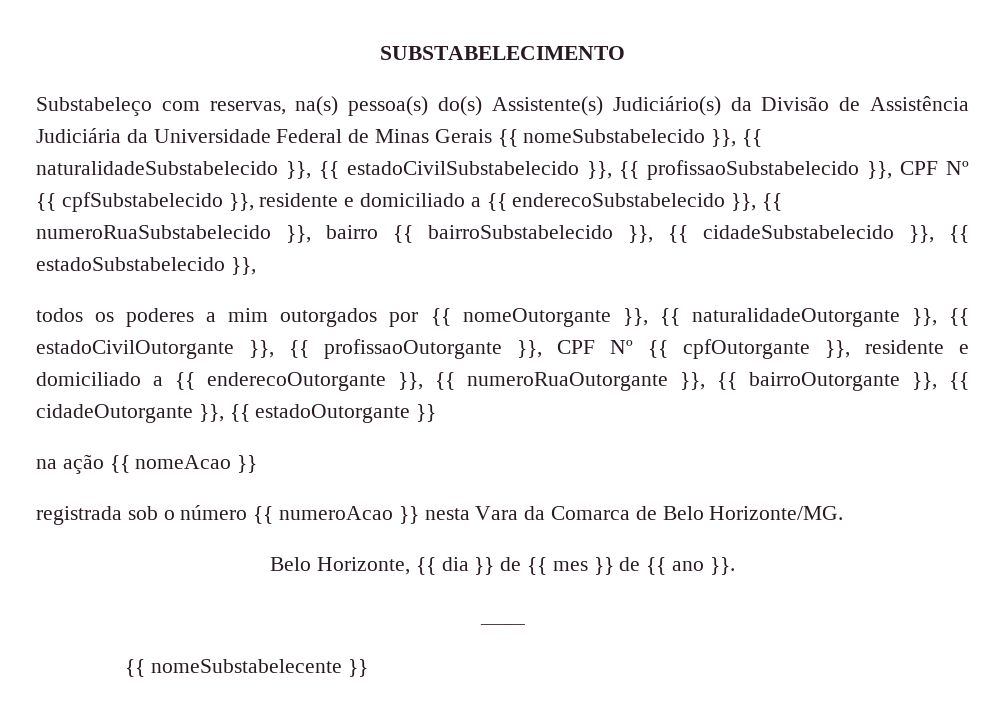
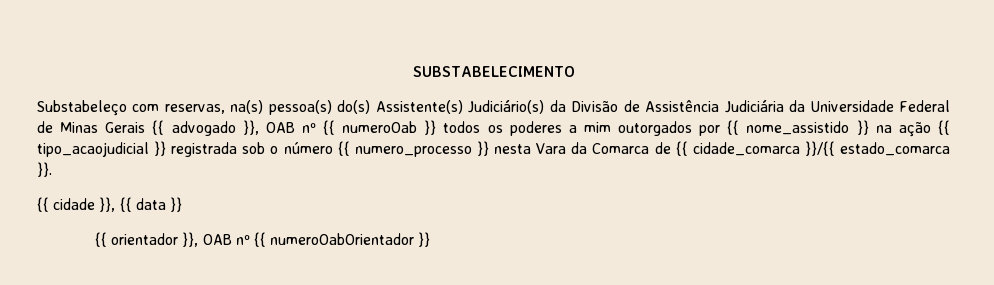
[523,129,763,147] [36,160,970,180] [36,192,783,212] [36,225,969,243] [36,257,256,275] nomeSubstabelecido }}, {{ naturalidadeSubstabelecido }}, {{ estadoCivilSubstabelecido }}, {{ profissaoSubstabelecido }}, CPF Nº {{ cpfSubstabelecido }}, residente e domiciliado a {{ enderecoSubstabelecido }}, {{ numeroRuaSubstabelecido }}, bairro {{ bairroSubstabelecido }}, {{ cidadeSubstabelecido }}, {{ estadoSubstabelecido }}, // -> [171,120,437,136] advogado }}, OAB nº {{ numeroOab }}
[462,308,970,327] [36,339,969,359] [36,372,969,391] [36,404,437,423] nomeOutorgante }}, {{ naturalidadeOutorgante }}, {{ estadoCivilOutorgante }}, {{ profissaoOutorgante }}, CPF Nº {{ cpfOutorgante }}, residente e domiciliado a {{ enderecoOutorgante }}, {{ numeroRuaOutorgante }}, {{ bairroOutorgante }}, {{ cidadeOutorgante }}, {{ estadoOutorgante }} // -> [746,120,869,135] nome_assistido }}
[135,455,258,473] nomeAcao }} // -> [37,141,167,157] tipo_acaojudicial }}
[279,506,394,520] numeroAcao -> [354,146,472,157] numero_processo
[662,506,844,520] [270,557,735,575] [479,622,525,625] [125,659,343,677] Belo Horizonte/MG. // Belo Horizonte, {{ dia }} de {{ mes }} de {{ ano }}. // ____ // {{ nomeSubstabelecente -> [675,141,951,156] [37,162,52,177] [37,197,182,212] [95,232,415,247] {{ cidade_comarca }}/{{ estado_comarca }}. // {{ cidade }}, {{ data }} // {{ orientador }}, OAB nº {{ numeroOabOrientador

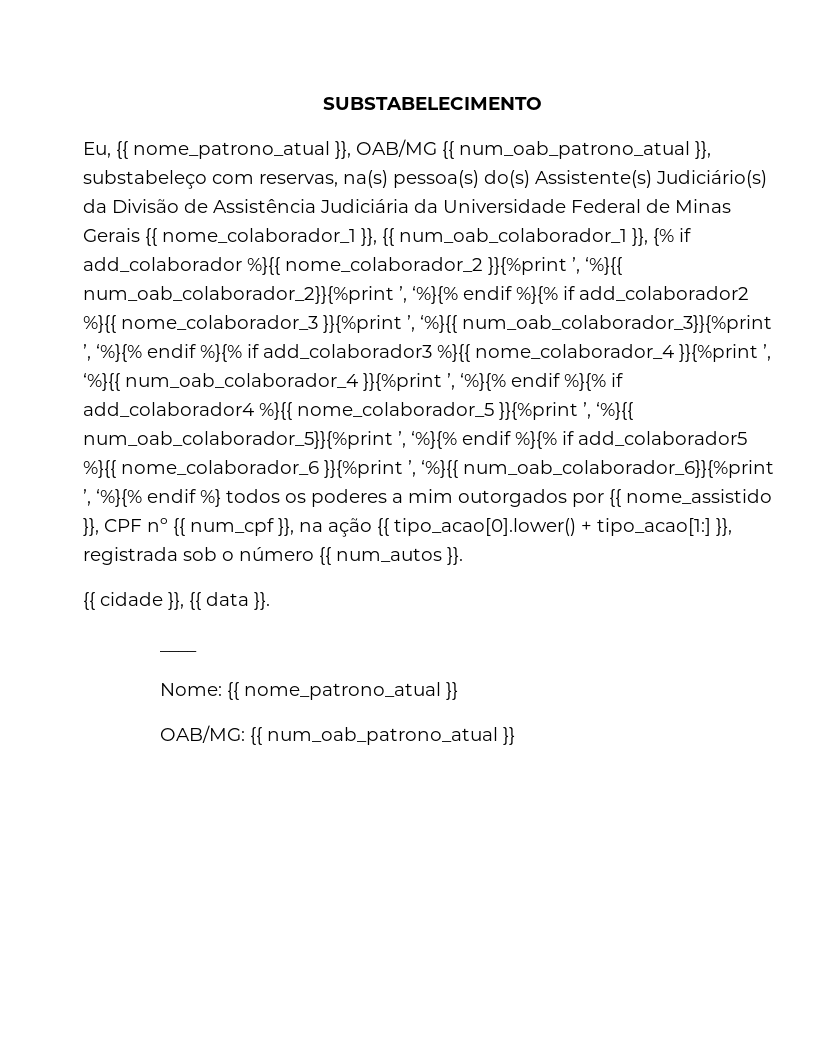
[37,100,127,116] Substabeleço -> [83,139,711,159] [83,170,207,189] Eu, {{ nome_patrono_atual }}, OAB/MG {{ num_oab_patrono_atual }}, substabeleço
[171,120,437,136] advogado }}, OAB nº {{ numeroOab }} -> [162,228,691,246] [83,257,622,275] [83,286,749,304] [83,315,772,333] [83,344,771,362] [83,373,623,391] [83,402,633,420] [83,431,747,449] [83,460,774,478] [83,489,221,507] nome_colaborador_1 }}, {{ num_oab_colaborador_1 }}, {% if add_colaborador %}{{ nome_colaborador_2 }}{%print ’, ‘%}{{ num_oab_colaborador_2}}{%print ’, ‘%}{% endif %}{% if add_colaborador2 %}{{ nome_colaborador_3 }}{%print ’, ‘%}{{ num_oab_colaborador_3}}{%print ’, ‘%}{% endif %}{% if add_colaborador3 %}{{ nome_colaborador_4 }}{%print ’, ‘%}{{ num_oab_colaborador_4 }}{%print ’, ‘%}{% endif %}{% if add_colaborador4 %}{{ nome_colaborador_5 }}{%print ’, ‘%}{{ num_oab_colaborador_5}}{%print ’, ‘%}{% endif %}{% if add_colaborador5 %}{{ nome_colaborador_6 }}{%print ’, ‘%}{{ num_oab_colaborador_6}}{%print ’, ‘%}{% endif %}
[856,120,951,137] [37,141,167,157] }} na ação {{ tipo_acaojudicial }} -> [83,518,732,537] }}, CPF nº {{ num_cpf }}, na ação {{ tipo_acao[0].lower() + tipo_acao[1:] }},
[354,141,951,157] numero_processo }} nesta Vara da Comarca de {{ cidade_comarca }}/{{ estado_comarca -> [336,548,442,562] num_autos
[169,197,182,212] [95,232,415,247] }} // {{ orientador }}, OAB nº {{ numeroOabOrientador -> [254,592,270,610] [159,651,197,652] [159,682,458,700] [159,725,498,745] }}. // ____ // Nome: {{ nome_patrono_atual }} // OAB/MG: {{ num_oab_patrono_atual

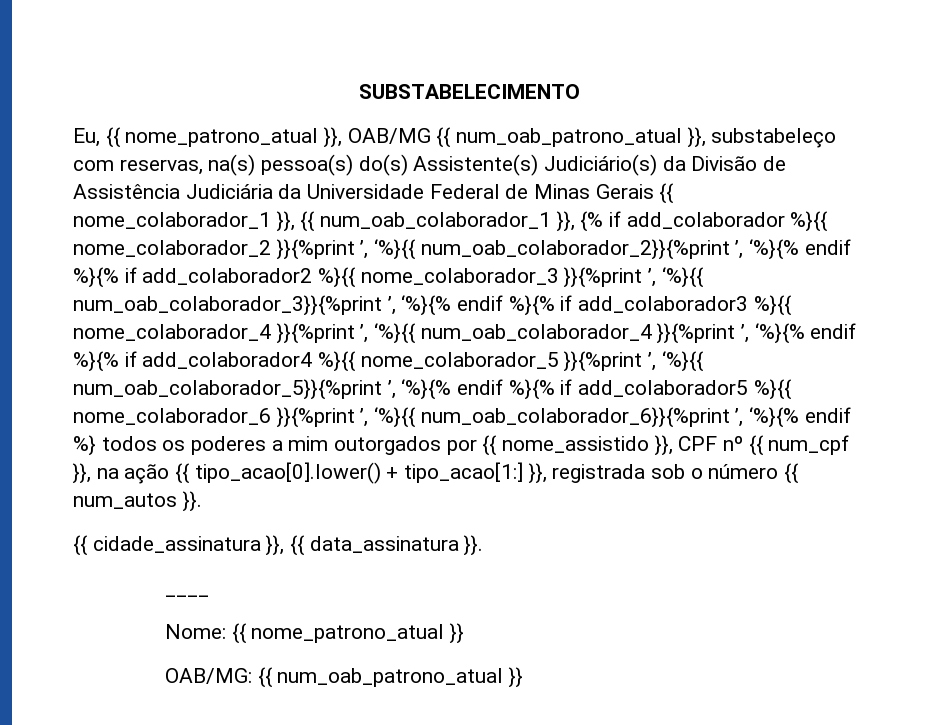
[100,592,249,610] cidade }}, {{ data -> [92,535,459,556] cidade_assinatura }}, {{ data_assinatura

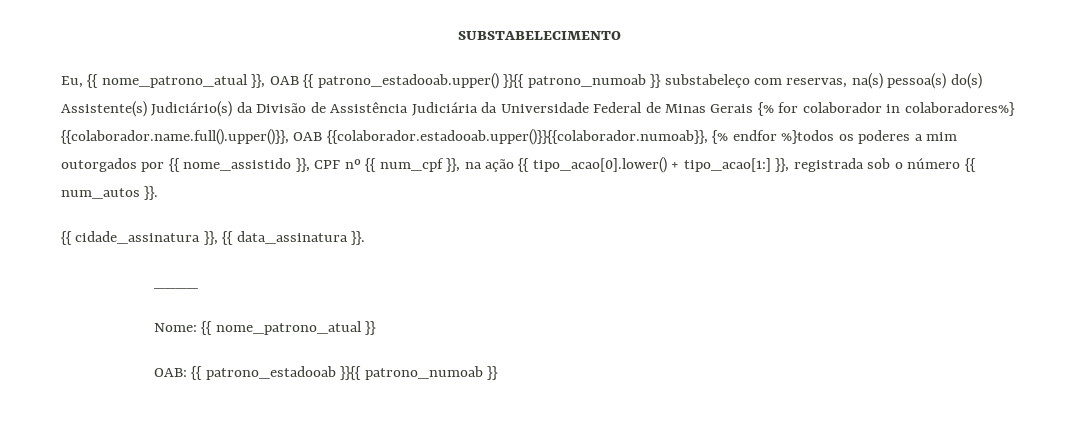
[347,127,706,148] OAB/MG {{ num_oab_patrono_atual }}, -> [269,73,662,89] OAB {{ patrono_estadooab.upper() }}{{ patrono_numoab }}
[659,183,675,204] [73,211,829,232] [73,239,851,260] [73,267,704,288] [73,295,792,316] [73,323,857,344] [73,351,704,372] [73,379,792,400] [73,407,851,428] [73,435,157,456] {{ nome_colaborador_1 }}, {{ num_oab_colaborador_1 }}, {% if add_colaborador %}{{ nome_colaborador_2 }}{%print ’, ‘%}{{ num_oab_colaborador_2}}{%print ’, ‘%}{% endif %}{% if add_colaborador2 %}{{ nome_colaborador_3 }}{%print ’, ‘%}{{ num_oab_colaborador_3}}{%print ’, ‘%}{% endif %}{% if add_colaborador3 %}{{ nome_colaborador_4 }}{%print ’, ‘%}{{ num_oab_colaborador_4 }}{%print ’, ‘%}{% endif %}{% if add_colaborador4 %}{{ nome_colaborador_5 }}{%print ’, ‘%}{{ num_oab_colaborador_5}}{%print ’, ‘%}{% endif %}{% if add_colaborador5 %}{{ nome_colaborador_6 }}{%print ’, ‘%}{{ num_oab_colaborador_6}}{%print ’, ‘%}{% endif %} todos -> [757,102,1015,116] [61,129,835,145] {% for colaborador in colaboradores%} {{colaborador.name.full().upper()}}, OAB {{colaborador.estadooab.upper()}}{{colaborador.numoab}}, {% endfor %}todos
[164,667,504,688] OAB/MG: {{ num_oab_patrono_atual -> [153,366,483,380] OAB: {{ patrono_estadooab }}{{ patrono_numoab

